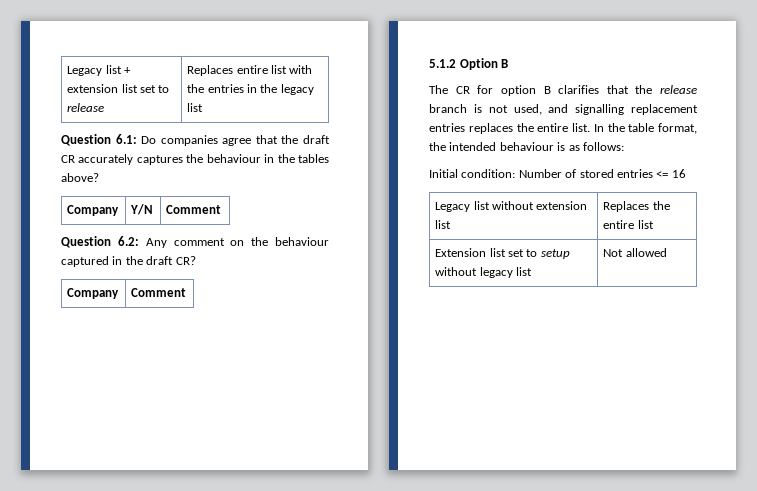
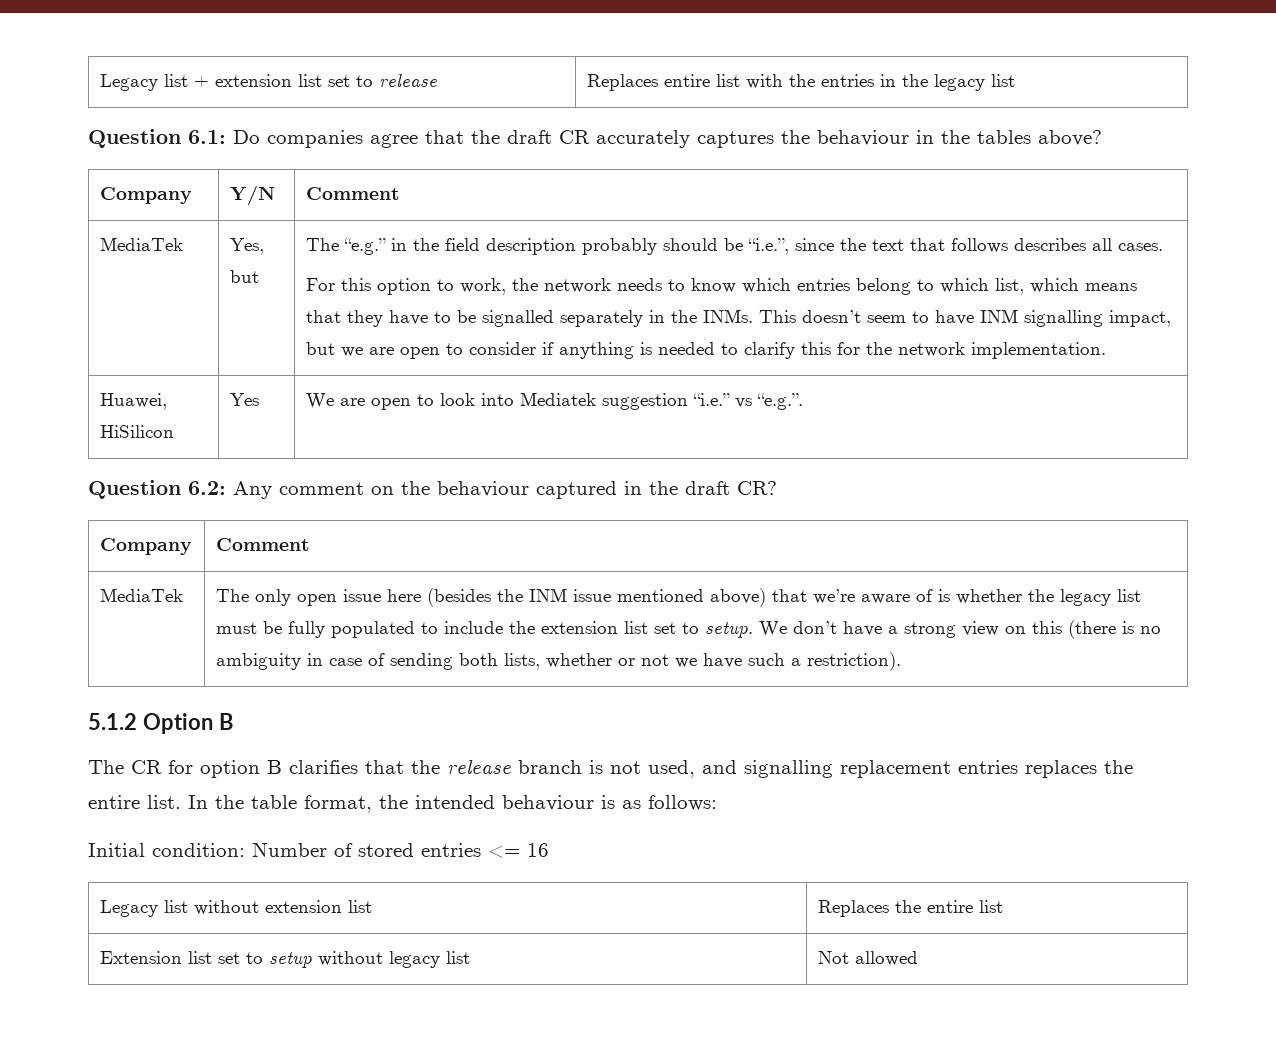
(222, 209) none -> [99,237,183,251] [229,238,264,255] [229,270,259,283] [305,238,1163,255] [305,278,1137,295] [305,309,1171,327] [305,342,1106,359] [99,393,167,410] [99,425,174,438] [229,393,259,406] [305,392,803,410] // MediaTek | Yes, but | The “e.g.” in the field description probably should be “i.e.”, since the text that follows describes all cases. // For this option to work, the network needs to know which entries belong to which list, which means that they have to be signalled separately in the INMs. This doesn’t seem to have INM signalling impact, but we are open to consider if anything is needed to clarify this for the network implementation. // Huawei, HiSilicon | Yes | We are open to look into Mediatek suggestion “i.e.” vs “e.g.”.
(187, 292) none -> [99,588,183,602] [215,588,1141,607] [215,620,1161,639] [215,652,901,671] // MediaTek | The only open issue here (besides the INM issue mentioned above) that we’re aware of is whether the legacy list must be fully populated to include the extension list set to setup. We don’t have a strong view on this (there is no ambiguity in case of sending both lists, whether or not we have such a restriction).

